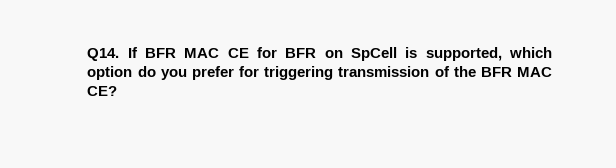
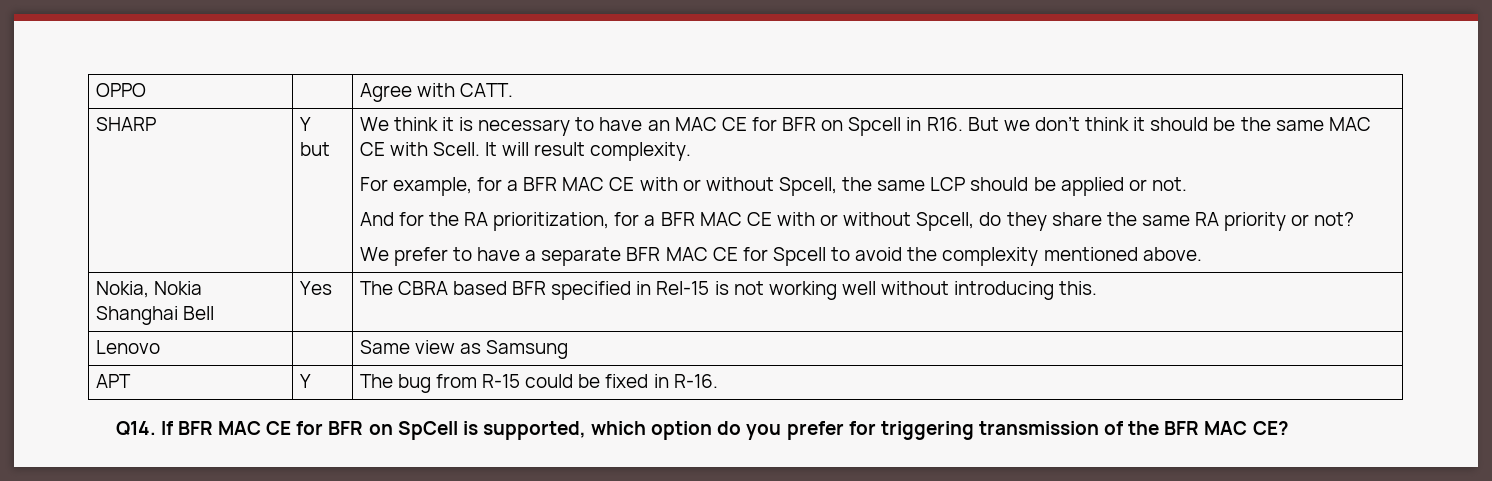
(87, 54) none -> [95,83,146,97] [359,83,513,102] [95,117,156,131] [299,117,311,131] [299,142,330,156] [359,116,1371,136] [359,142,692,161] [359,177,1187,196] [359,212,1355,231] [359,247,1202,266] [95,281,202,298] [95,306,214,325] [299,281,332,295] [359,281,1098,300] [95,340,160,354] [359,340,569,359] [95,374,131,388] [299,374,311,388] [359,374,718,393] OPPO | | Agree with CATT. // SHARP | Y but | We think it is necessary to have an MAC CE for BFR on Spcell in R16. But we don’t think it should be the same MAC CE with Scell. It will result complexity. // For example, for a BFR MAC CE with or without Spcell, the same LCP should be applied or not. // And for the RA prioritization, for a BFR MAC CE with or without Spcell, do they share the same RA priority or not? // We prefer to have a separate BFR MAC CE for Spcell to avoid the complexity mentioned above. // Nokia, Nokia Shanghai Bell | Yes | The CBRA based BFR specified in Rel-15 is not working well without introducing this. // Lenovo | | Same view as Samsung // APT | Y | The bug from R-15 could be fixed in R-16. //

